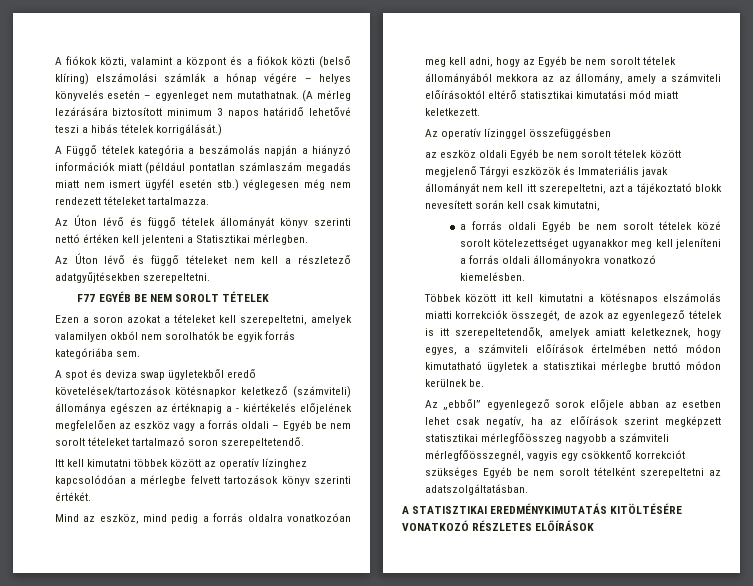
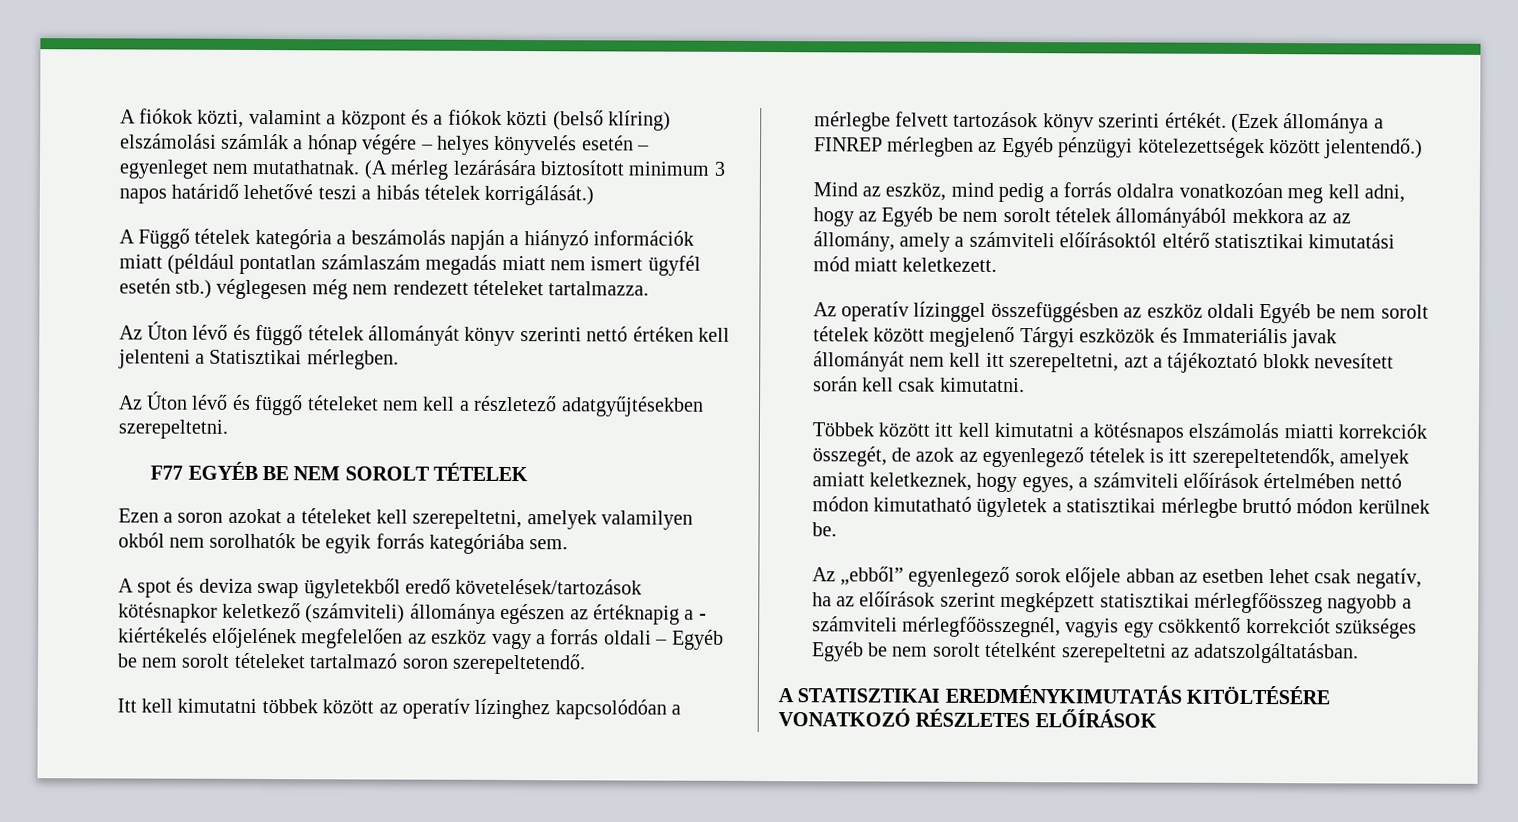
(91, 496) none -> [1230,113,1384,134] [813,136,1424,159] (Ezek állománya a FINREP mérlegben az Egyéb pénzügyi kötelezettségek között jelentendő.)
(612, 133) // -> (1119, 312) none
[553,201,601,211] [460,221,721,232] [460,238,721,249] [460,255,656,266] [460,272,526,281] kimutatni, // a forrás oldali Egyéb be nem sorolt tételek közé sorolt kötelezettséget ugyanakkor meg kell jeleníteni a forrás oldali állományokra vonatkozó kiemelésben. -> [939,377,1025,393] kimutatni.

